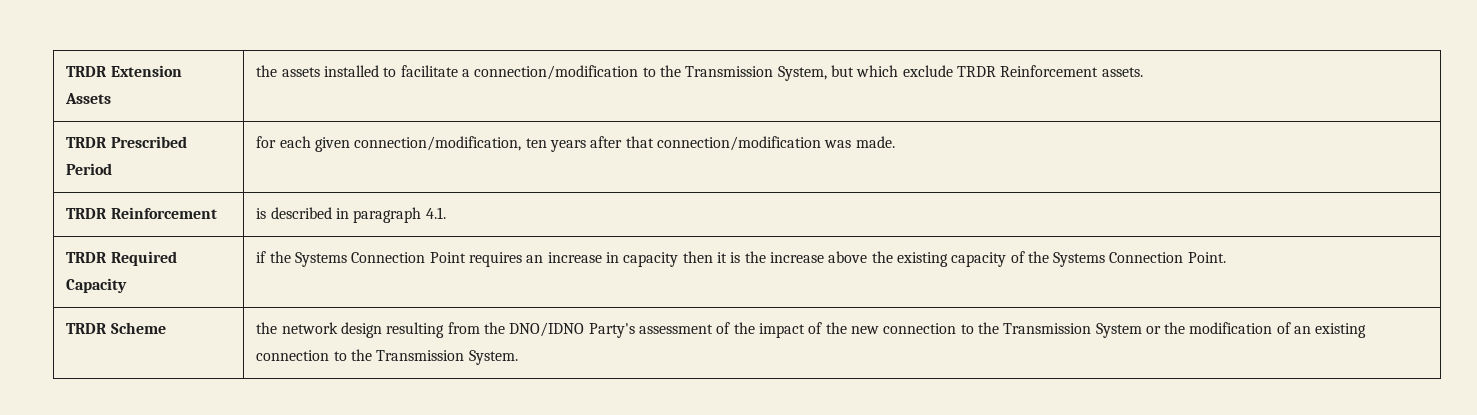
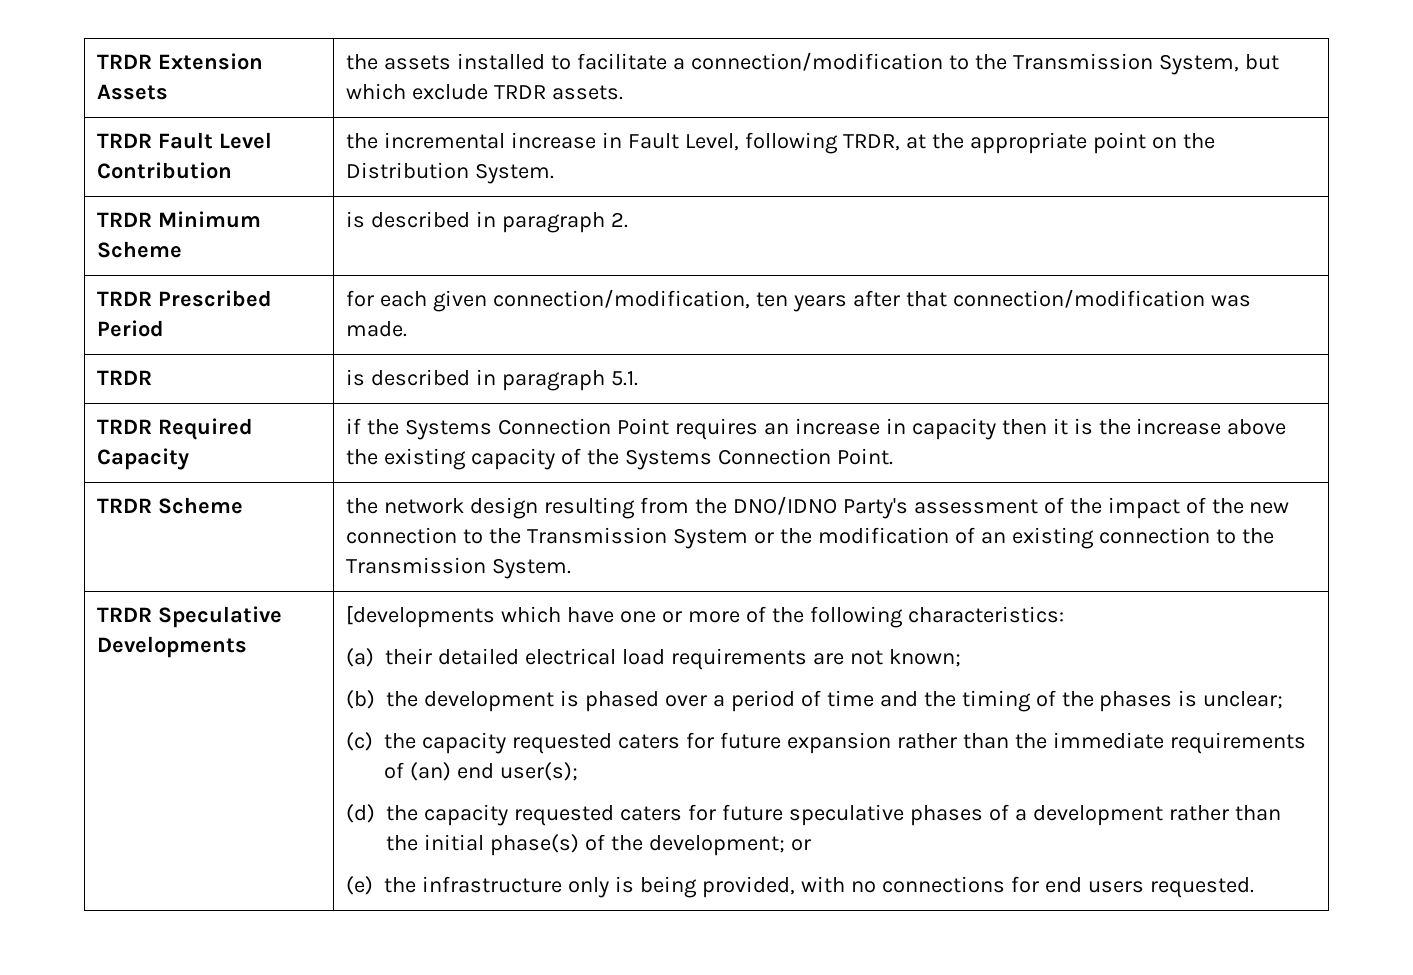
[1000,65,1099,77] Reinforcement -> (547, 92) none
(1143, 72) none -> [97,132,273,149] [97,162,233,179] [346,132,1215,154] [346,162,555,184] [97,211,262,228] [97,241,183,258] [346,211,629,233] // TRDR Fault Level Contribution | the incremental increase in Fault Level, following TRDR, at the appropriate point on the Distribution System. // TRDR Minimum Scheme | is described in paragraph 2.
[110,207,217,219] [256,207,446,223] Reinforcement | is described in paragraph 4.1. -> [346,369,639,391] | is described in paragraph 5.1.
(518, 357) none -> [97,606,283,628] [97,636,248,658] [346,605,1064,628] [346,648,961,670] [346,690,1284,712] [346,732,1306,754] [384,762,579,781] [346,804,1281,826] [386,834,811,856] [346,876,1254,898] // TRDR Speculative Developments | [developments which have one or more of the following characteristics: // (a) their detailed electrical load requirements are not known; // (b) the development is phased over a period of time and the timing of the phases is unclear; // (c) the capacity requested caters for future expansion rather than the immediate requirements of (an) end user(s); // (d) the capacity requested caters for future speculative phases of a development rather than the initial phase(s) of the development; or // (e) the infrastructure only is being provided, with no connections for end users requested.

